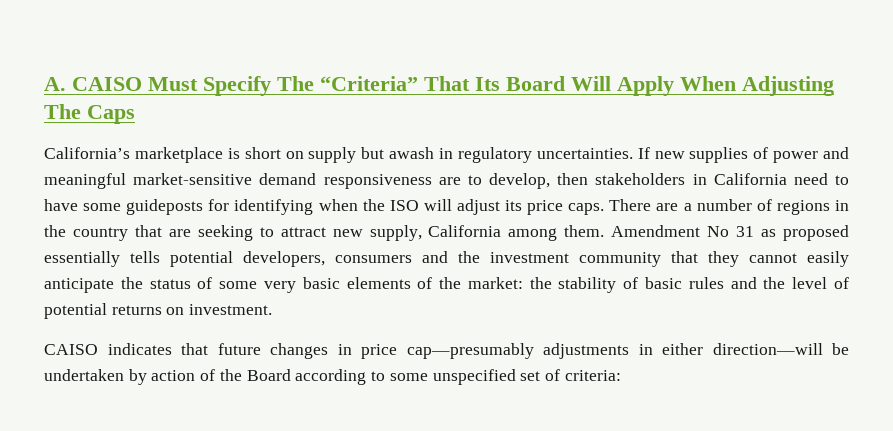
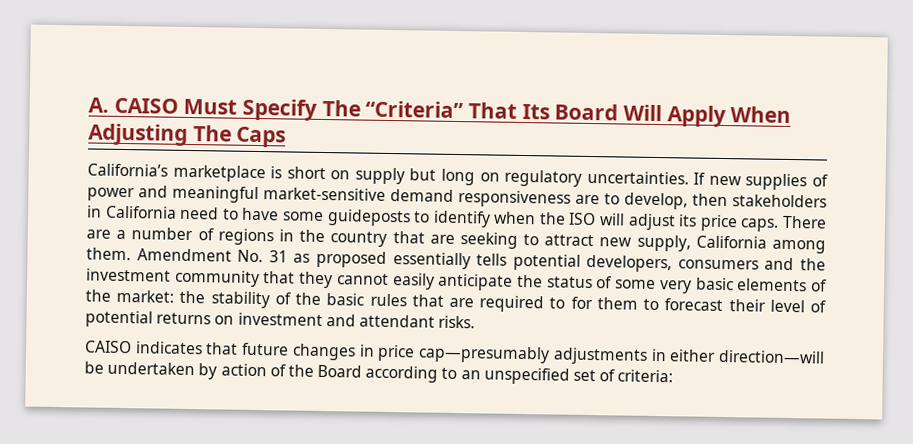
[389,147,453,159] awash in -> [440,168,500,186] long on
[208,199,314,215] for identifying -> [413,210,491,228] to identify
[707,226,730,237] No -> [237,249,264,263] No.
(639, 283) none -> [295,292,322,305] the
[730,277,786,289] and the -> [411,294,766,313] that are required to for them to forecast their
[189,304,273,315] investment. -> [237,312,476,329] investment and attendant risks.
[389,373,428,381] some -> [460,370,481,380] an

